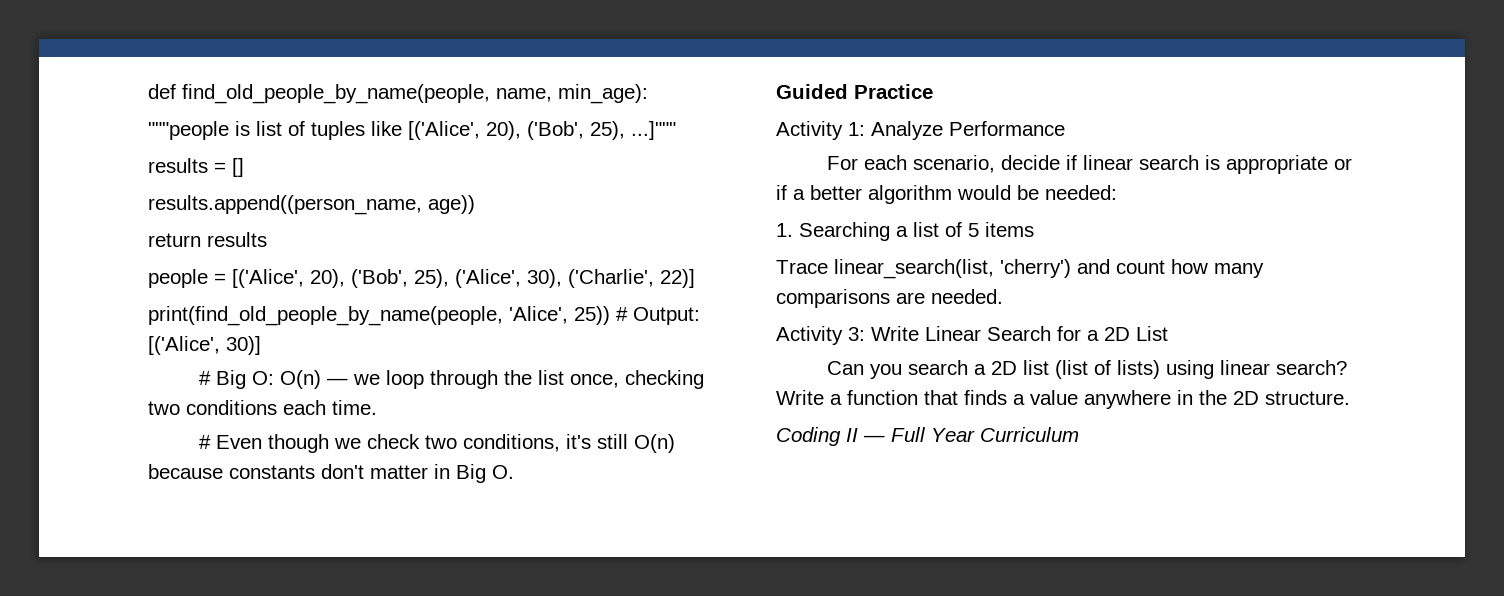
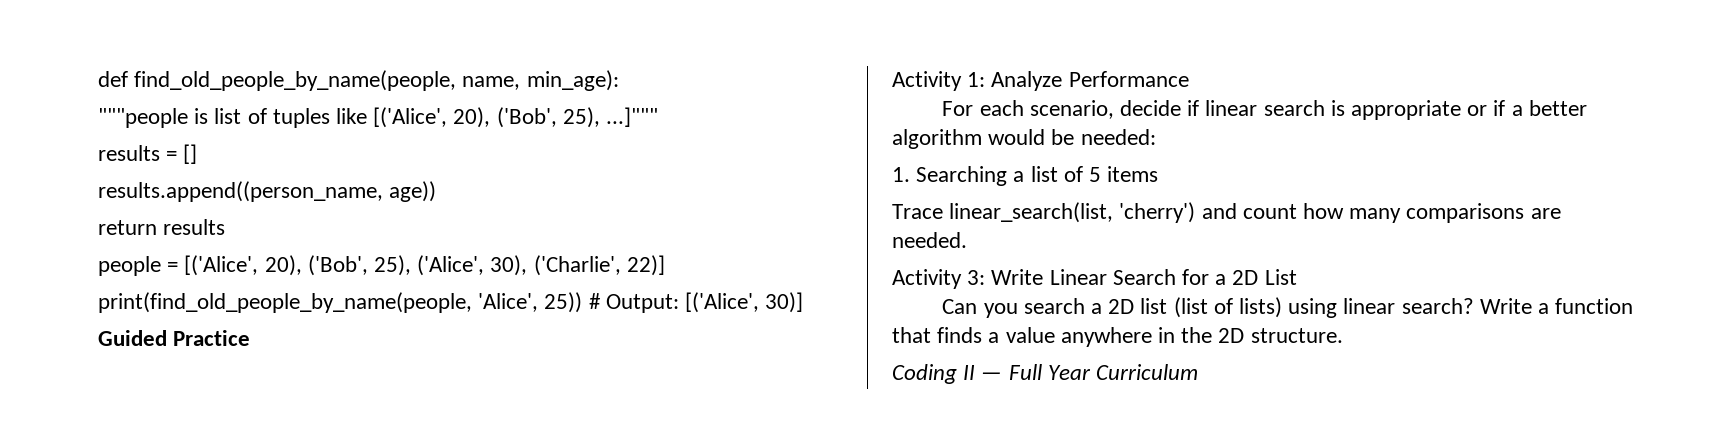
[199,370,705,389] [148,400,377,415] [199,434,676,453] [148,464,514,483] // # Big O: O(n) — we loop through the list once, checking two conditions each time. // # Even though we check two conditions, it's still O(n) because constants don't matter in Big O. -> (804, 302) none

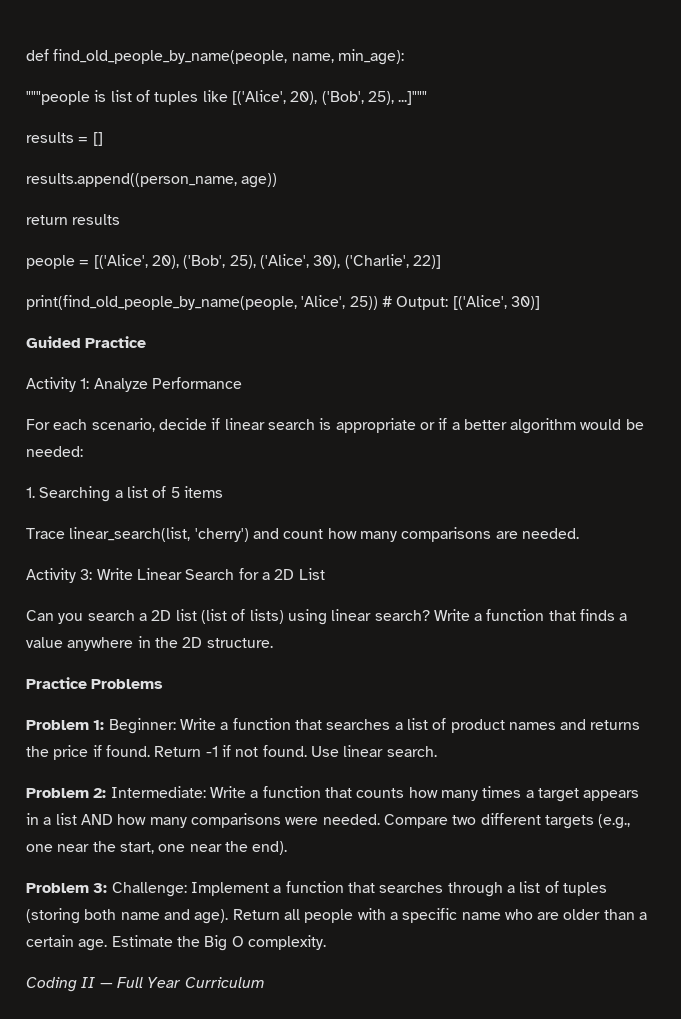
(1343, 335) none -> [26,677,164,689] [26,718,641,734] [26,745,437,760] [26,786,640,802] [26,813,631,829] [26,841,288,855] [26,881,607,897] [26,908,648,924] [26,935,326,951] // Practice Problems // Problem 1: Beginner: Write a function that searches a list of product names and returns the price if found. Return -1 if not found. Use linear search. // Problem 2: Intermediate: Write a function that counts how many times a target appears in a list AND how many comparisons were needed. Compare two different targets (e.g., one near the start, one near the end). // Problem 3: Challenge: Implement a function that searches through a list of tuples (storing both name and age). Return all people with a specific name who are older than a certain age. Estimate the Big O complexity.

